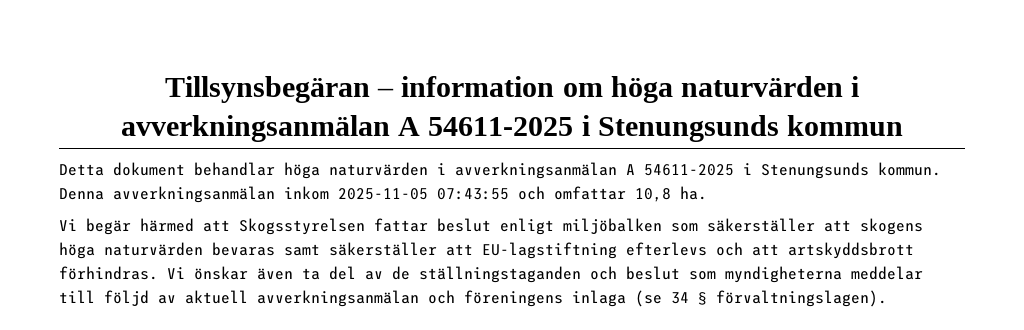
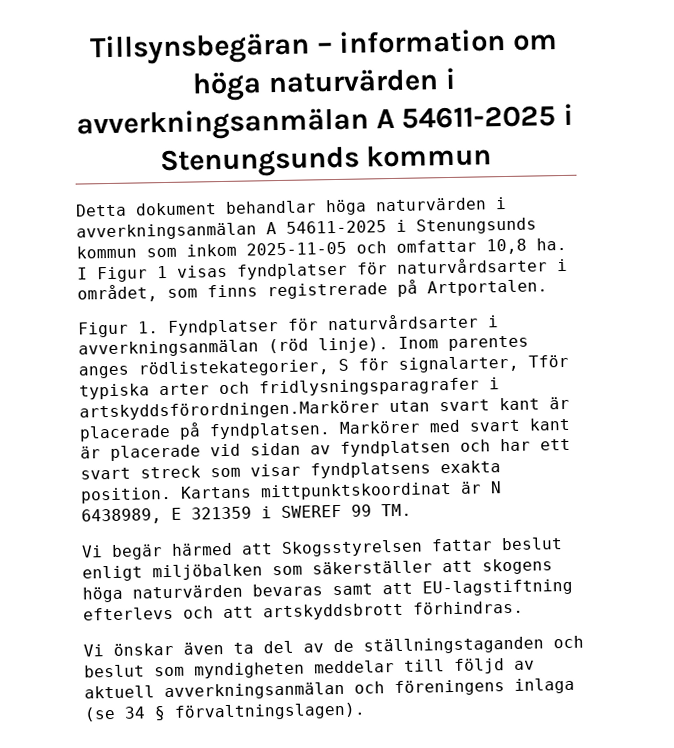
[878,162,941,176] [59,186,275,203] kommun. Denna avverkningsanmälan -> [76,245,177,259] kommun som
[437,188,509,200] 07:43:55 -> (347, 248) none
(707, 193) none -> [77,257,568,283] [77,279,548,303] [78,313,499,338] [78,335,529,358] [78,354,569,379] [79,377,500,400] [79,396,570,421] [79,417,571,442] [80,438,571,462] [80,460,501,480] [80,481,502,504] [81,503,412,525] I Figur 1 visas fyndplatser för naturvårdsarter i området, som finns registrerade på Artportalen. // Figur 1. Fyndplatser för naturvårdsarter i avverkningsanmälan (röd linje). Inom parentes anges rödlistekategorier, S för signalarter, Tför typiska arter och fridlysningsparagrafer i artskyddsförordningen.Markörer utan svart kant är placerade på fyndplatsen. Markörer med svart kant är placerade vid sidan av fyndplatsen och har ett svart streck som visar fyndplatsens exakta position. Kartans mittpunktskoordinat är N 6438989, E 321359 i SWEREF 99 TM.
[329,242,437,256] säkerställer -> (373, 589) none
(158, 273) none -> (524, 607) //
[725,266,842,283] myndigheterna -> [194,661,305,679] myndigheten

